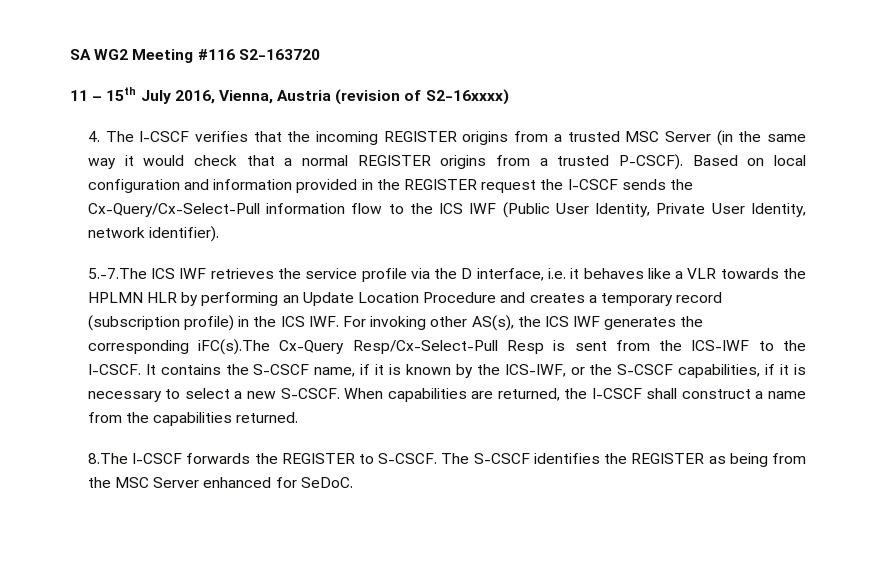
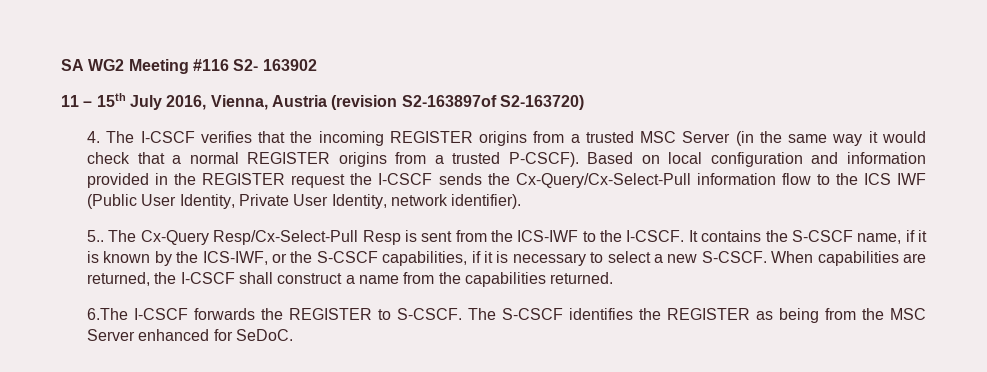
[238,49,320,60] S2-163720 -> [233,59,317,71] S2- 163902
[404,89,509,105] of S2-16xxxx) -> [401,95,584,110] S2-163897of S2-163720)
[87,268,806,282] [87,292,723,306] [87,315,704,331] [87,339,271,355] 5.-7.The ICS IWF retrieves the service profile via the D interface, i.e. it behaves like a VLR towards the HPLMN HLR by performing an Update Location Procedure and creates a temporary record (subscription profile) in the ICS IWF. For invoking other AS(s), the ICS IWF generates the corresponding iFC(s).The -> [87,230,137,242] 5.. The
[87,453,128,464] 8.The -> [87,308,129,320] 6.The

